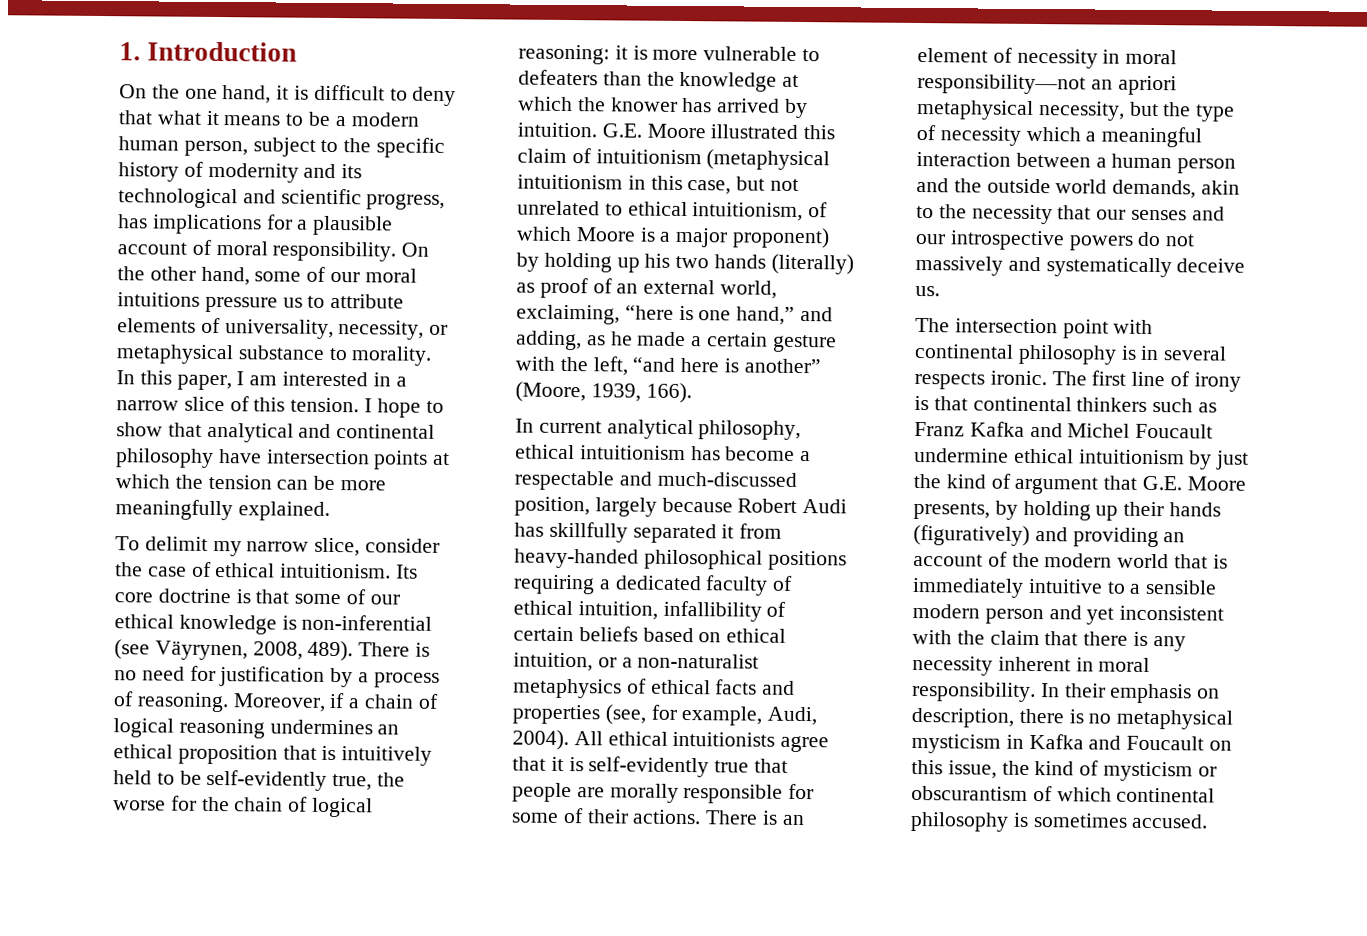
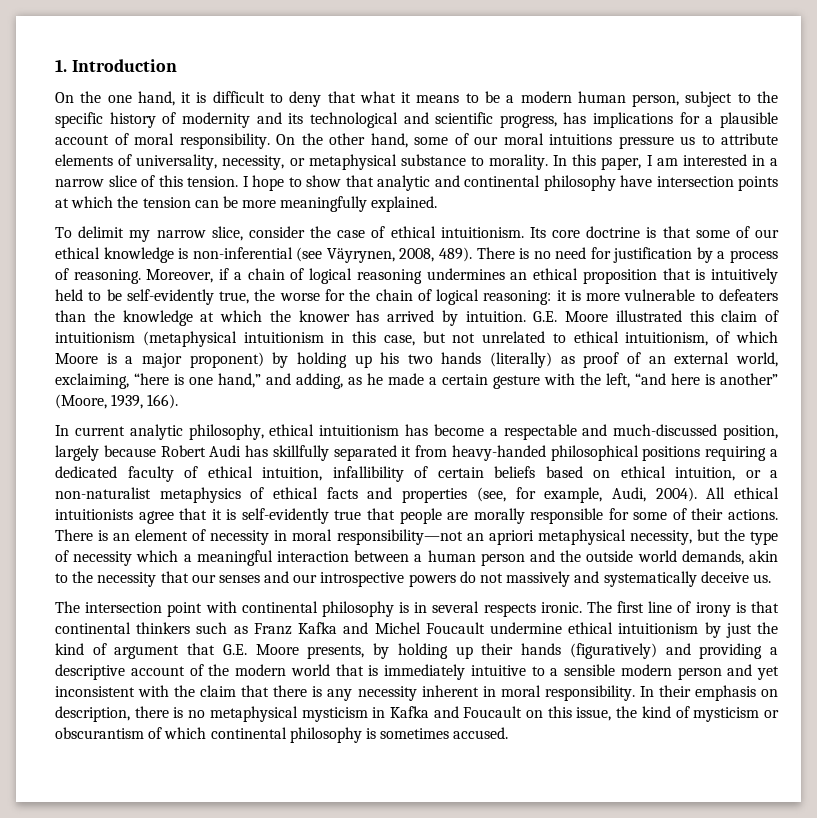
[206,422,294,443] analytical -> [377,175,430,191] analytic
[606,419,694,440] analytical -> [129,424,183,440] analytic
[1163,532,1186,543] an -> [770,647,779,655] [55,664,125,680] a descriptive

